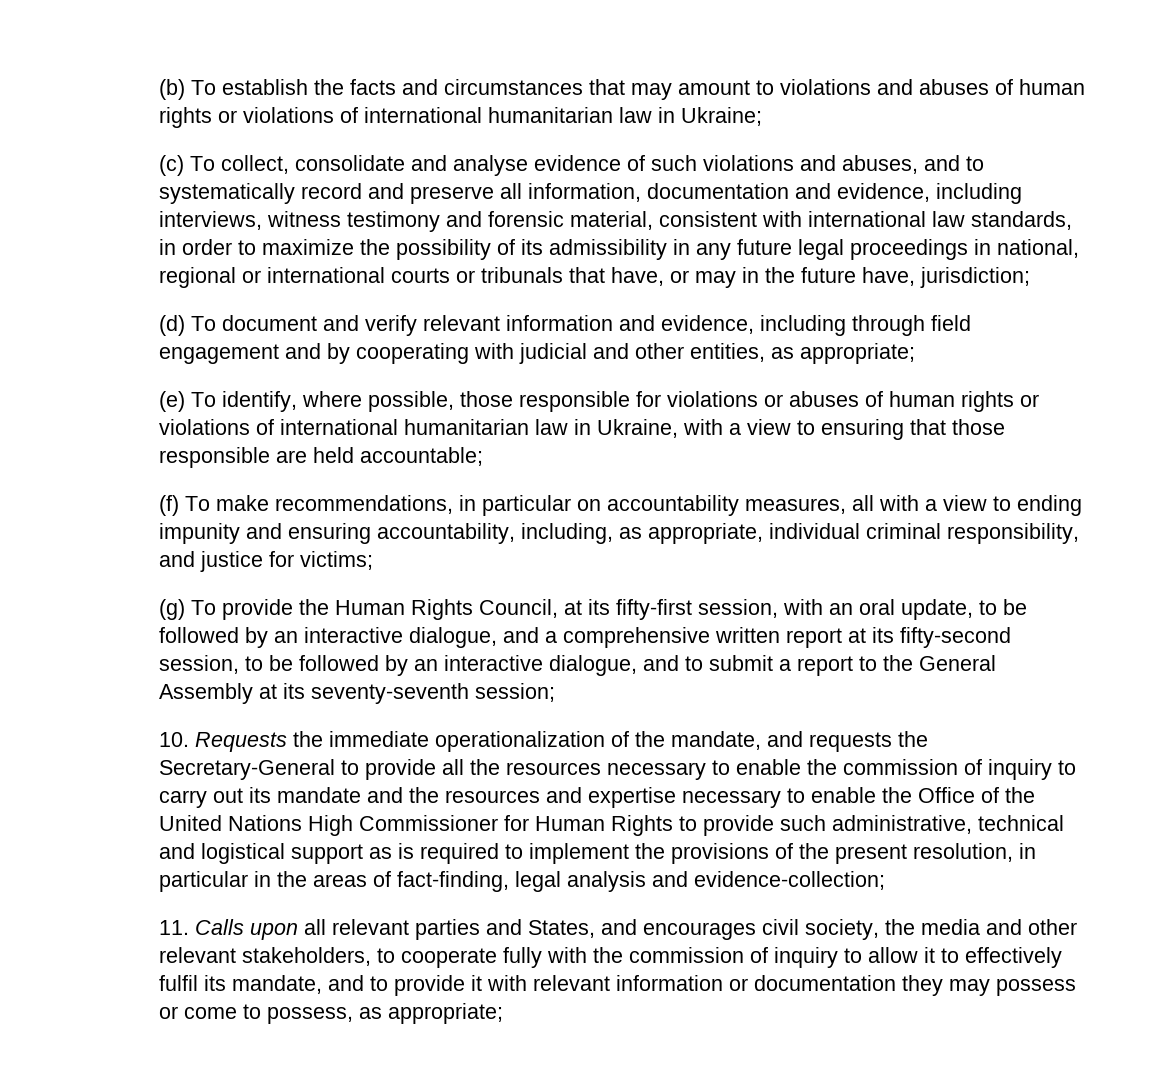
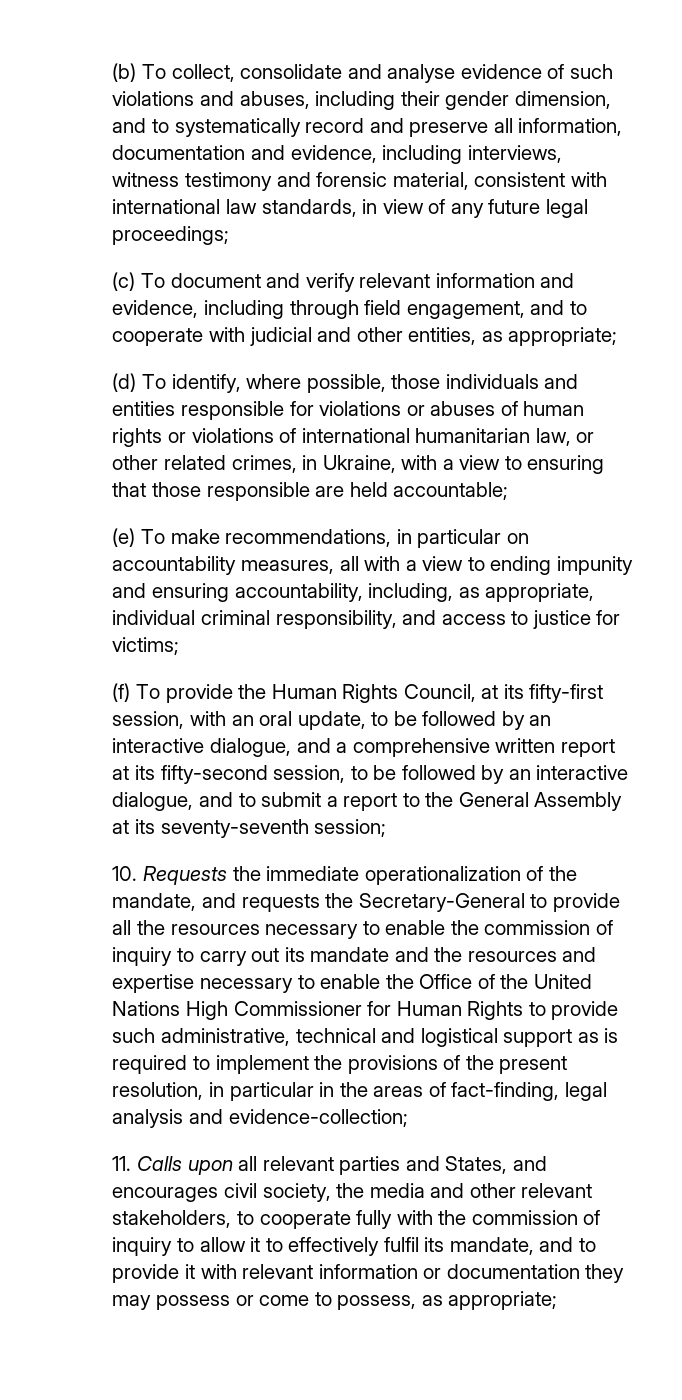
[222,79,1086,100] [159,107,763,128] [159,155,216,176] establish the facts and circumstances that may amount to violations and abuses of human rights or violations of international humanitarian law in Ukraine; // (c) To -> (167, 71) none
(919, 164) none -> [315,91,611,110] including their gender dimension,
[182,239,1080,260] [159,267,1031,288] [159,315,186,336] order to maximize the possibility of its admissibility in any future legal proceedings in national, regional or international courts or tribunals that have, or may in the future have, jurisdiction; // (d) -> [382,199,588,218] [112,226,230,245] [112,272,136,291] view of any future legal proceedings; // (c)
[159,343,470,364] engagement and by cooperating -> [406,300,587,319] [112,328,204,346] engagement, and to cooperate
[159,391,186,412] (e) -> [112,373,137,392] (d)
(514, 399) none -> [445,374,579,389] [112,401,176,416] individuals and entities
[535,419,569,435] law -> [535,428,595,446] [112,455,297,473] law, or other related crimes,
[159,495,180,516] (f) -> [112,528,136,547] (e)
(196, 559) none -> [441,611,529,625] access to
[159,599,186,620] (g) -> [112,683,131,702] (f)

